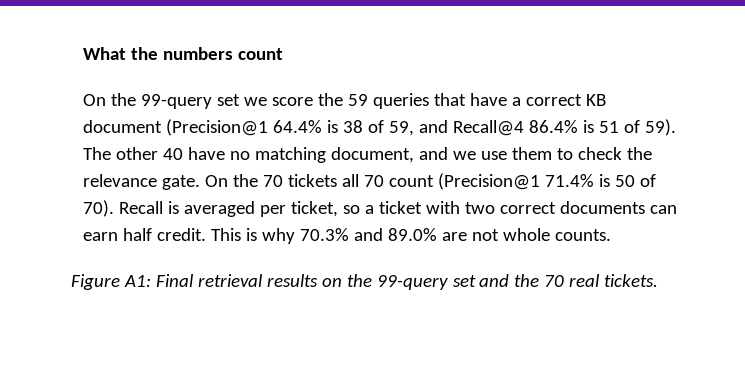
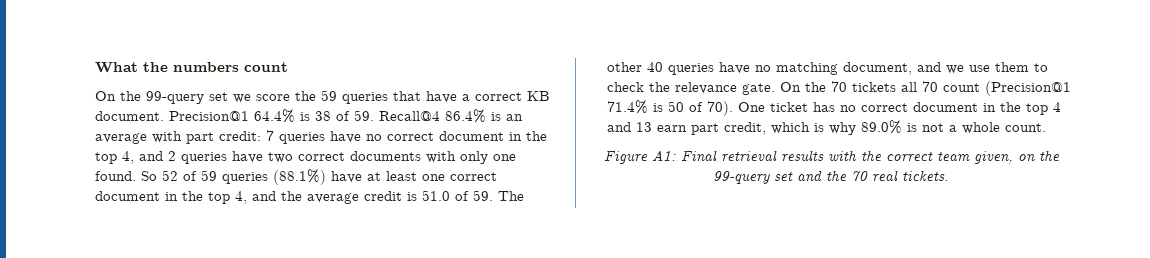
[82,119,268,136] document (Precision@1 -> [94,111,249,121] document. Precision@1
[388,120,448,136] 59, and -> [353,110,374,121] 59.
[598,119,676,136] 51 of 59). -> [505,114,523,121] [94,130,547,144] [94,151,516,164] [94,169,497,185] [94,190,493,204] an average with part credit: 7 queries have no correct document in the top 4, and 2 queries have two correct documents with only one found. So 52 of 59 queries (88.1%) have at least one correct document in the top 4, and the average credit is 51.0 of 59.
(183, 154) none -> [667,63,714,75] queries
[118,201,677,217] [82,228,611,244] Recall is averaged per ticket, so a ticket with two correct documents can earn half credit. This is why 70.3% and 89.0% are not whole counts. -> [737,102,1061,115] [606,120,1046,135] One ticket has no correct document in the top 4 and 13 earn part credit, which is why 89.0% is not a whole count.
(318, 280) none -> [827,150,1013,164] with the correct team given,

